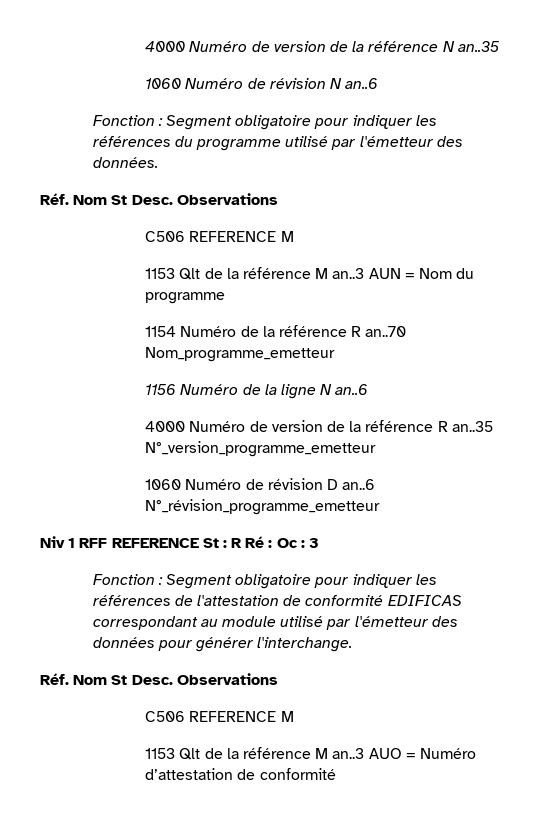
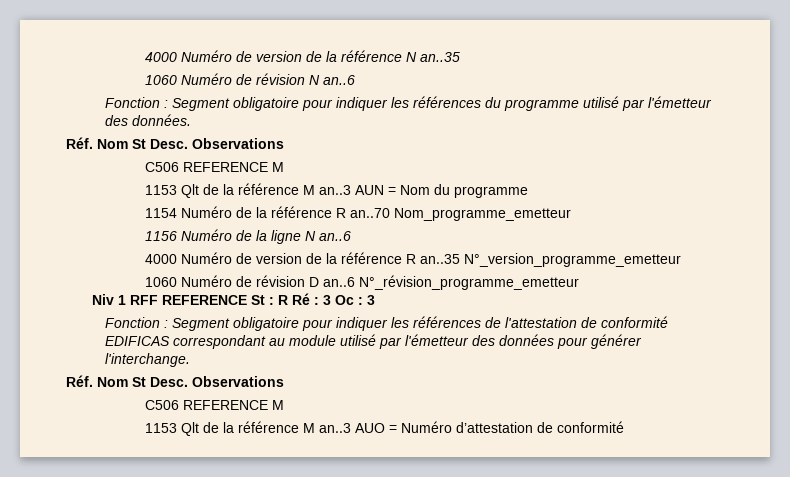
(273, 544) none -> [322,295,331,305] 3

